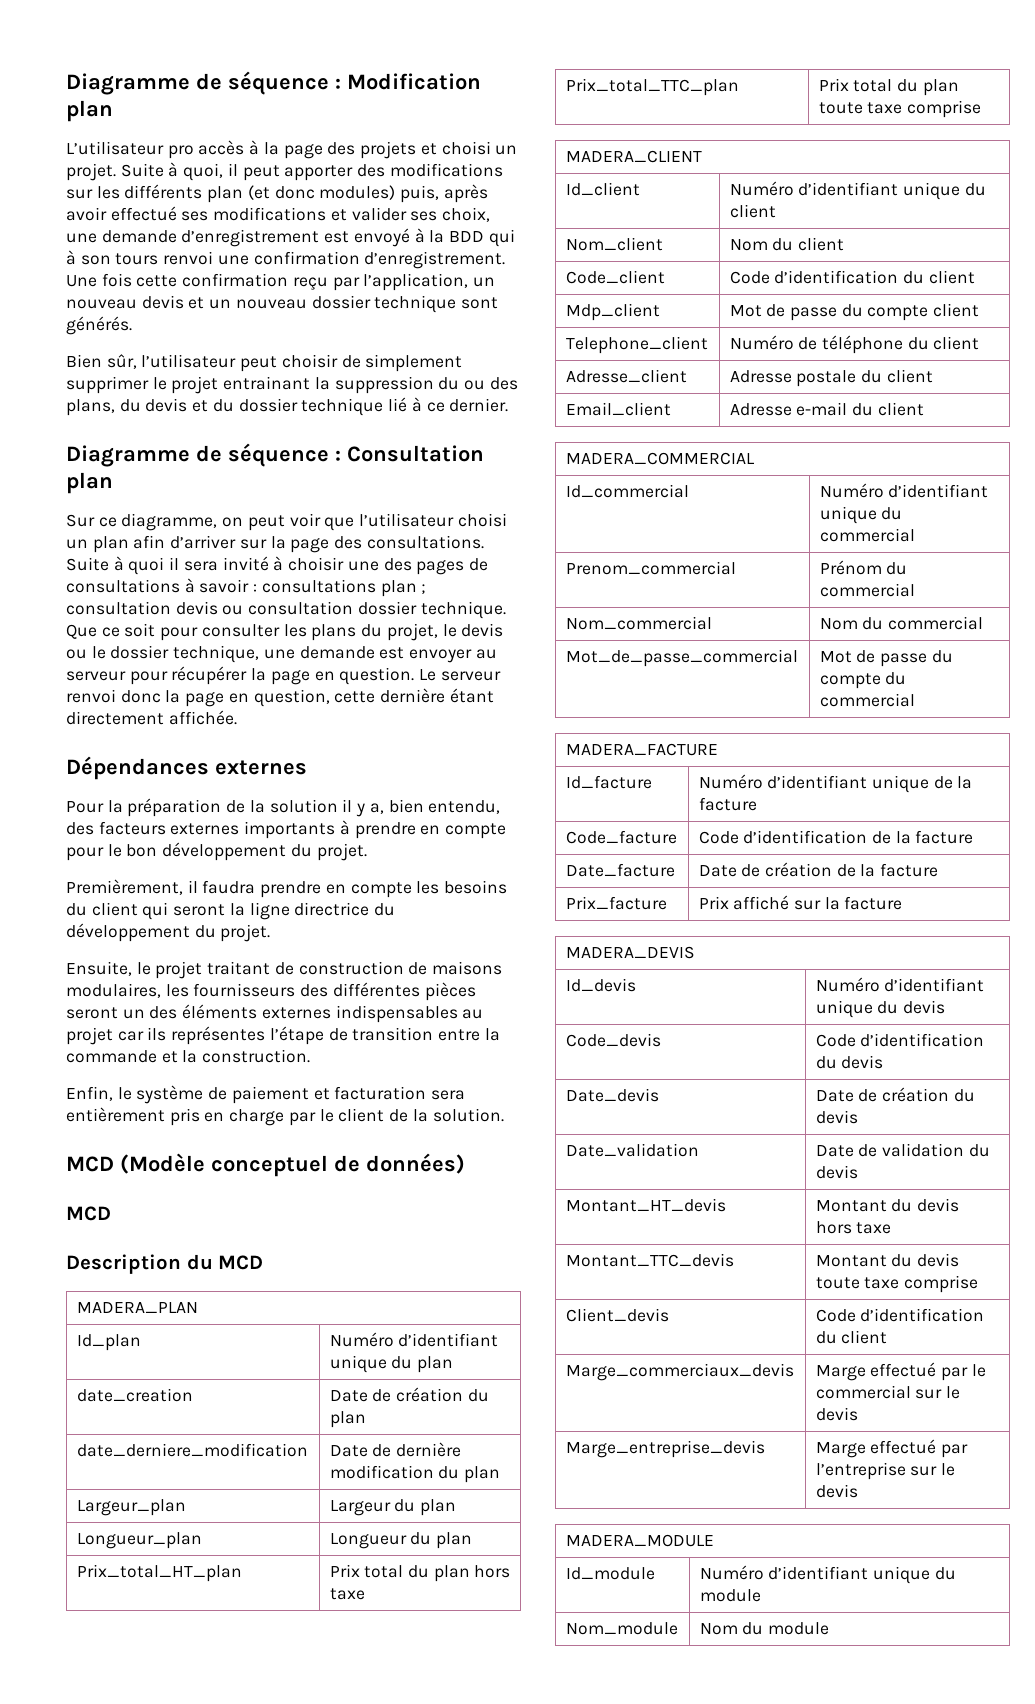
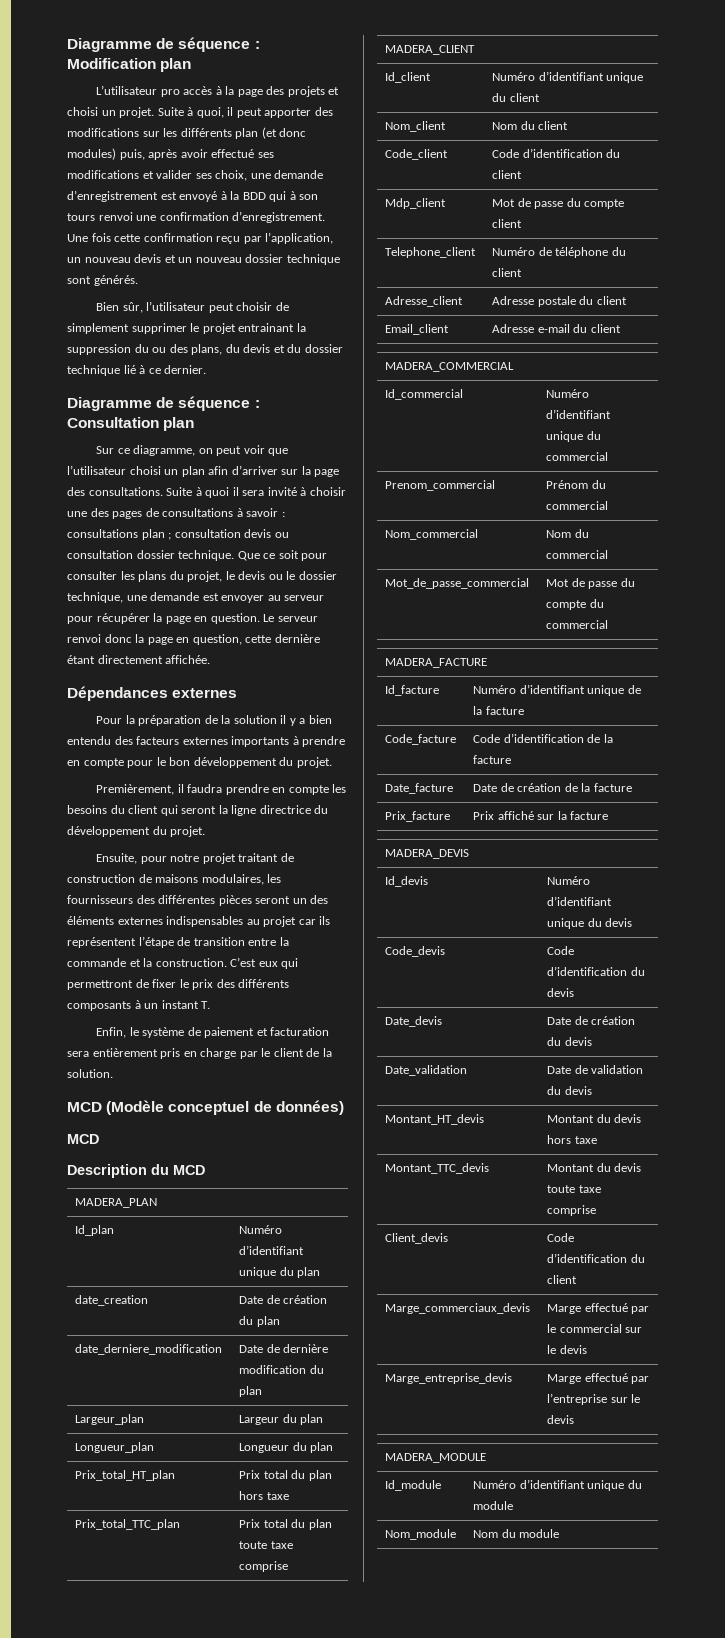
[369,799,501,814] a, bien entendu, -> [299,715,332,724] [67,736,111,745] a bien entendu
[136,962,151,975] le -> [140,854,200,864] pour notre
[171,1026,266,1045] représentes -> [67,937,136,948] représentent
(311, 1056) none -> [230,957,299,969] [67,979,290,990] [67,1000,211,1011] C’est eux qui permettront de fixer le prix des différents composants à un instant T.

